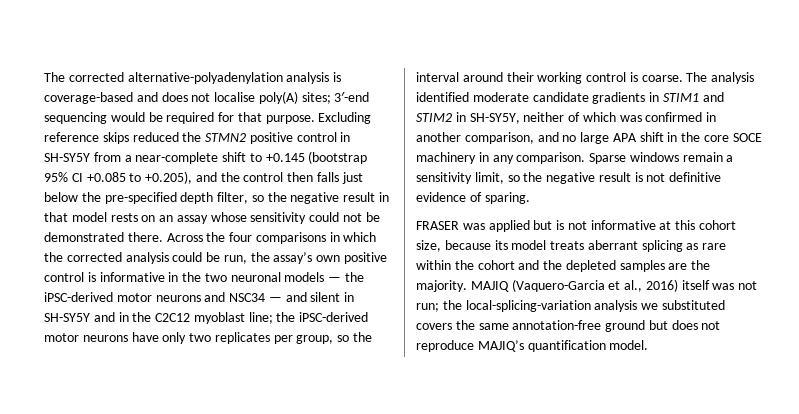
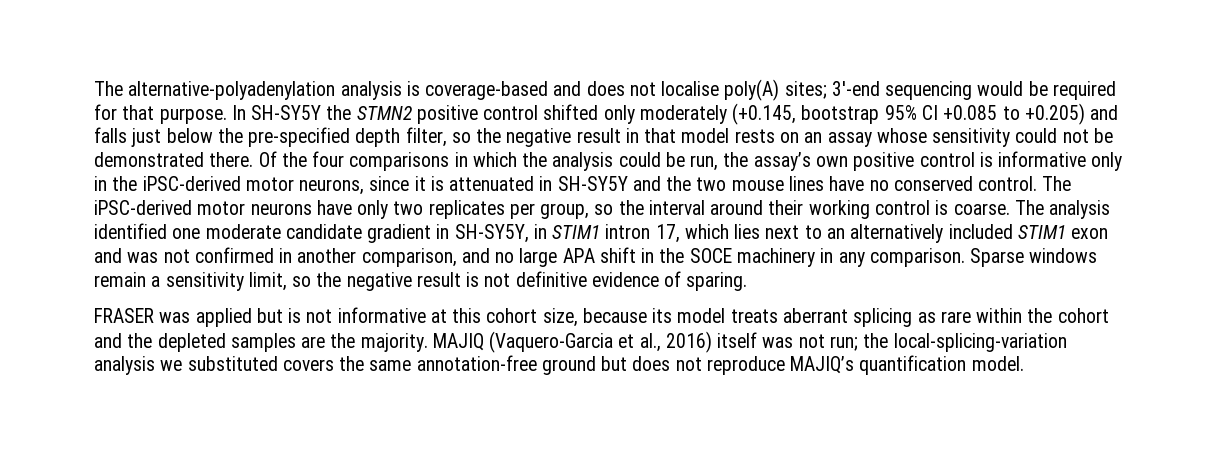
[44,72,124,82] The corrected -> [94,81,123,96] The
[318,112,372,124] [44,132,351,144] [44,151,368,164] [44,171,314,184] Excluding reference skips reduced the STMN2 positive control in SH-SY5Y from a near-complete shift to +0.145 (bootstrap 95% CI +0.085 to +0.205), and the control then -> [231,103,1119,125] In SH-SY5Y the STMN2 positive control shifted only moderately (+0.145, bootstrap 95% CI +0.085 to +0.205) and
[166,233,203,242] Across -> [258,151,277,167] Of
[66,252,122,262] corrected -> (548, 159) none
[168,272,365,282] [44,292,355,302] [44,312,296,324] in the two neuronal models — the iPSC-derived motor neurons and NSC34 — and silent in SH-SY5Y and in the C2C12 myoblast line; the -> [1091,152,1123,171] [94,176,1072,195] only in the iPSC-derived motor neurons, since it is attenuated in SH-SY5Y and the two mouse lines have no conserved control. The
(469, 97) none -> [172,228,201,239] one
[592,92,724,104] [416,112,642,124] gradients in STIM1 and STIM2 in SH-SY5Y, neither of which was -> [367,224,1109,243] [94,248,190,263] gradient in SH-SY5Y, in STIM1 intron 17, which lies next to an alternatively included STIM1 exon and was not
[704,135,730,142] core -> (685, 255) none

